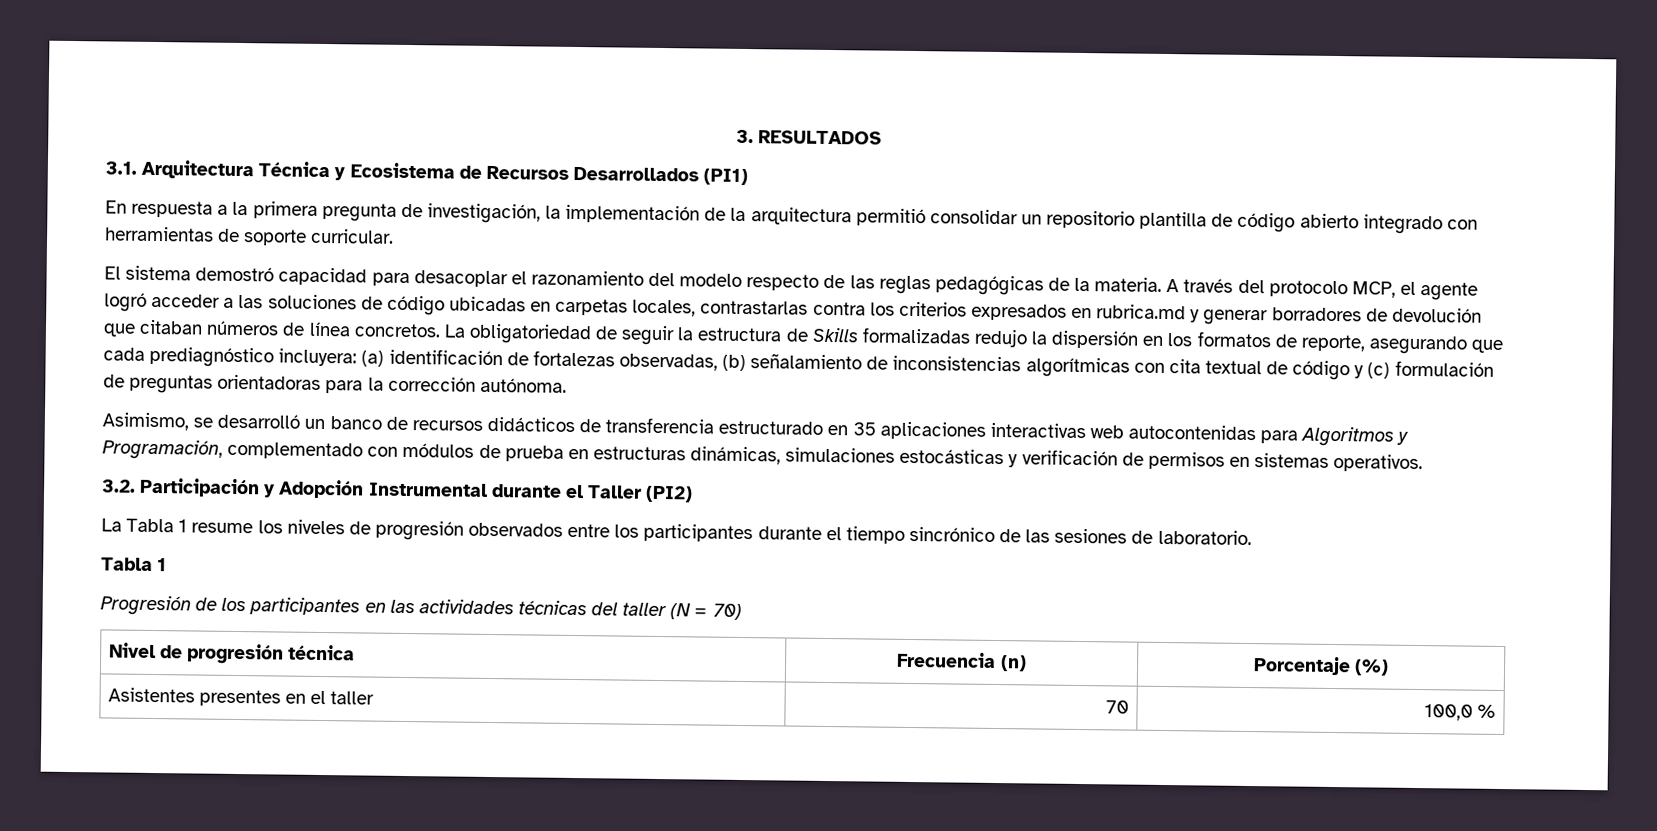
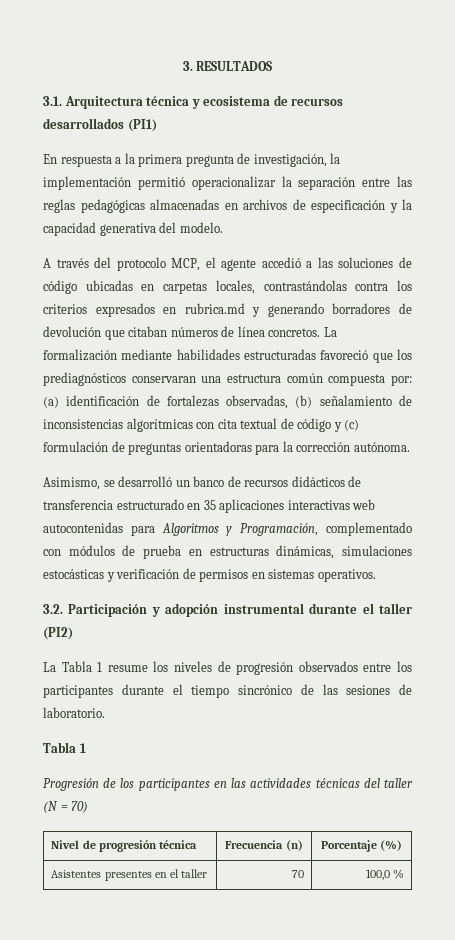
[258,161,699,182] Técnica y Ecosistema de Recursos Desarrollados -> [146,95,344,109] [43,118,124,129] técnica y ecosistema de recursos desarrollados
[704,207,1478,235] [105,226,395,246] [104,265,1163,296] de la arquitectura permitió consolidar un repositorio plantilla de código abierto integrado con herramientas de soporte curricular. // El sistema demostró capacidad para desacoplar el razonamiento del modelo respecto de las reglas pedagógicas de la materia. -> [137,176,412,190] [43,199,412,213] [43,222,223,236] permitió operacionalizar la separación entre las reglas pedagógicas almacenadas en archivos de especificación y la capacidad generativa del modelo. //
[104,292,221,312] logró acceder -> [261,257,301,268] accedió
[700,300,809,315] contrastarlas -> [263,280,347,291] contrastándolas
[1203,309,1269,326] generar -> [267,303,324,317] generando
[468,323,1504,355] [103,346,358,368] obligatoriedad de seguir la estructura de Skills formalizadas redujo la dispersión en los formatos de reporte, asegurando que cada prediagnóstico incluyera: -> [43,349,412,363] [43,372,412,386] formalización mediante habilidades estructuradas favoreció que los prediagnósticos conservaran una estructura común compuesta por:
[278,479,642,499] Adopción Instrumental durante el Taller -> [165,603,412,617] adopción instrumental durante el taller

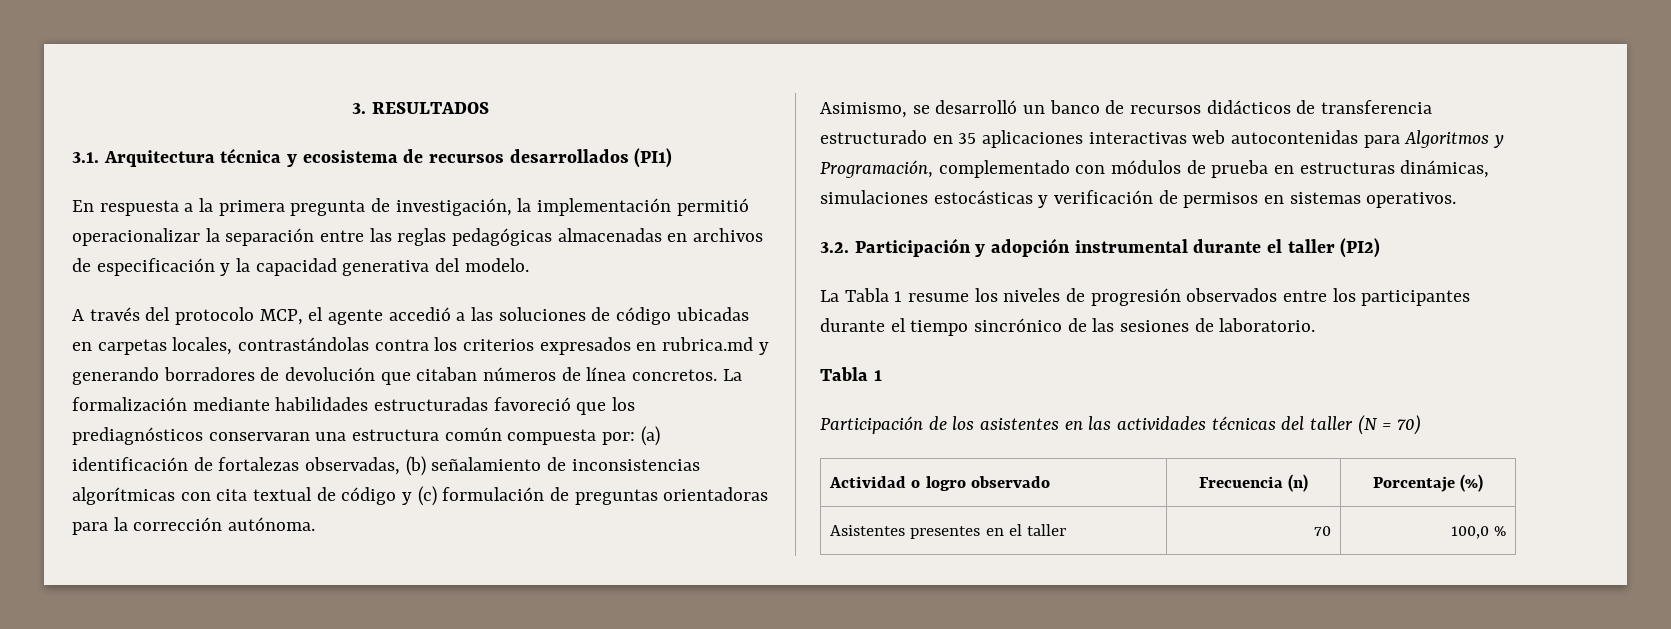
[43,778,99,791] Progresión -> [820,416,923,434] Participación
[138,778,210,791] participantes -> [980,418,1060,430] asistentes
[51,840,197,852] Nivel de progresión técnica -> [829,476,1050,491] Actividad o logro observado

